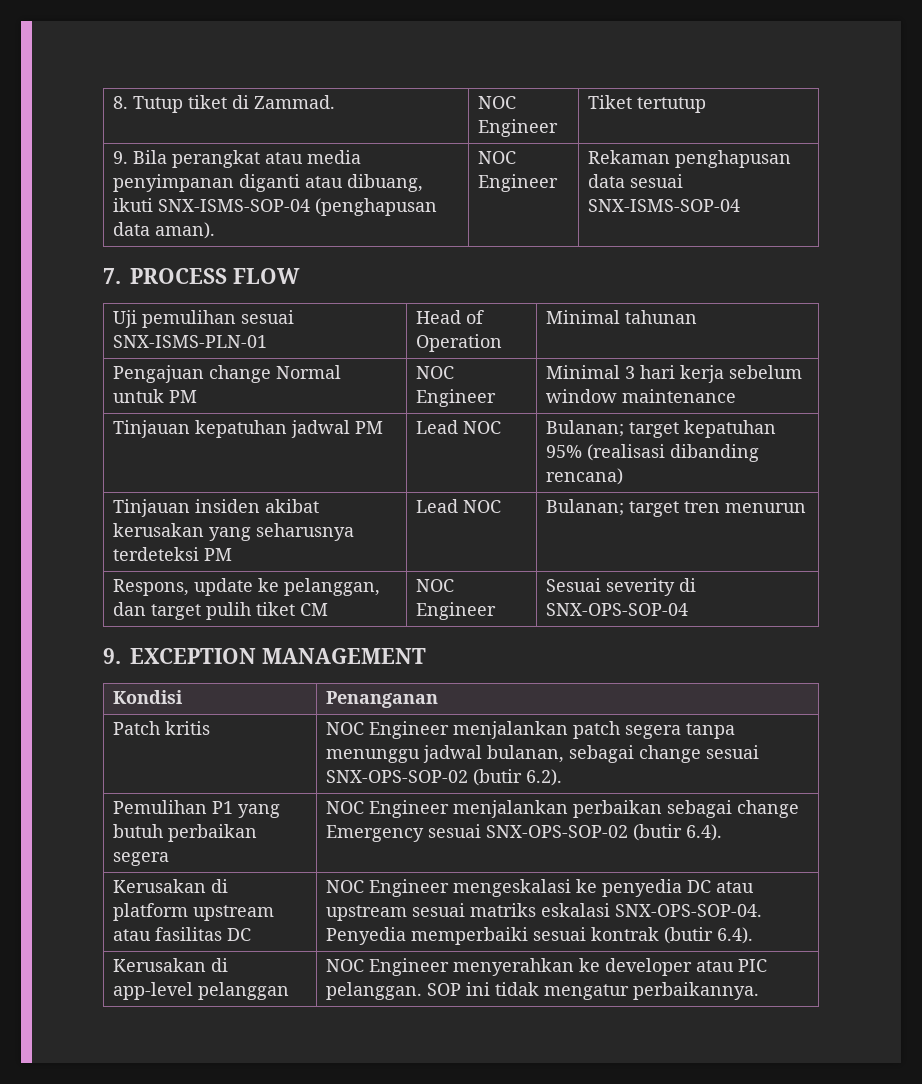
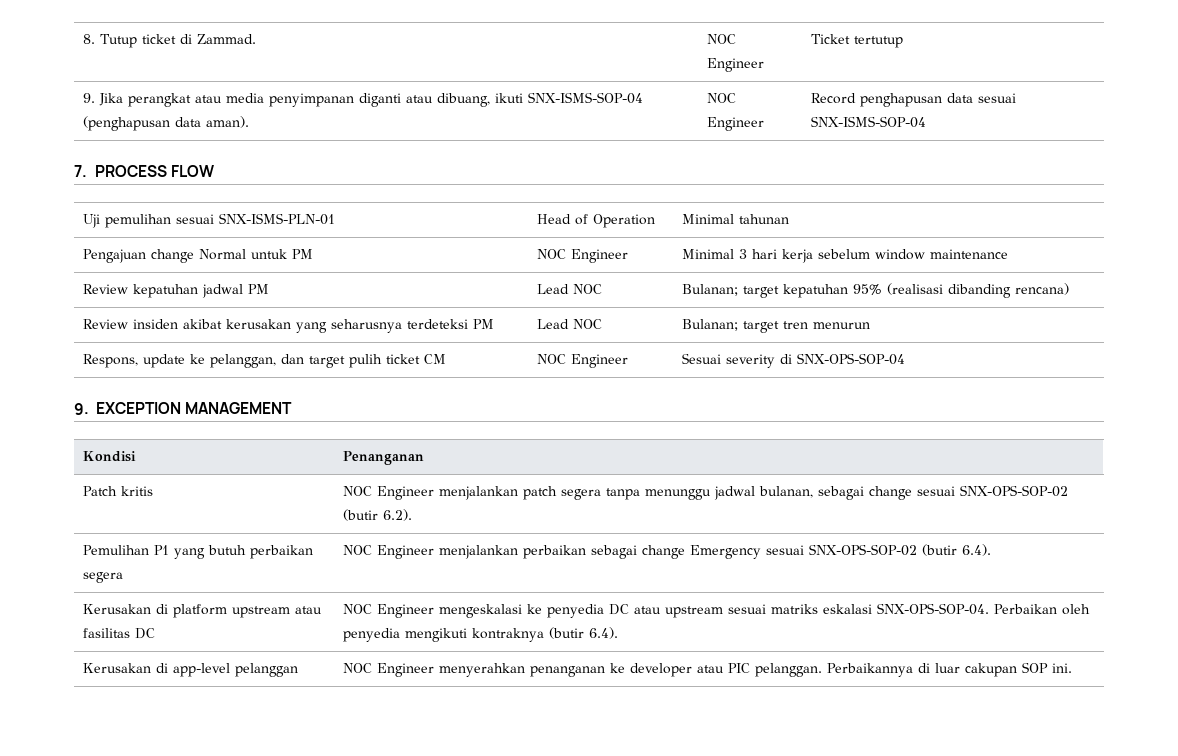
[188,95,228,109] tiket -> [142,34,177,44] ticket
[588,95,633,109] Tiket -> [811,34,851,44] Ticket
[133,150,168,164] Bila -> [99,93,124,106] Jika
[588,150,671,164] Rekaman -> [811,93,857,104] Record
[113,420,191,438] Tinjauan -> [83,284,129,294] Review
[113,499,191,517] Tinjauan -> [83,319,129,329] Review
[256,602,296,616] tiket -> [386,354,421,364] ticket
[326,927,660,945] Penyedia memperbaiki sesuai kontrak -> [994,604,1091,615] [343,628,545,642] Perbaikan oleh penyedia mengikuti kontraknya
(575, 967) none -> [530,666,606,677] penanganan
[427,982,760,1000] SOP ini tidak mengatur perbaikannya. -> [827,662,1073,677] Perbaikannya di luar cakupan SOP ini.

